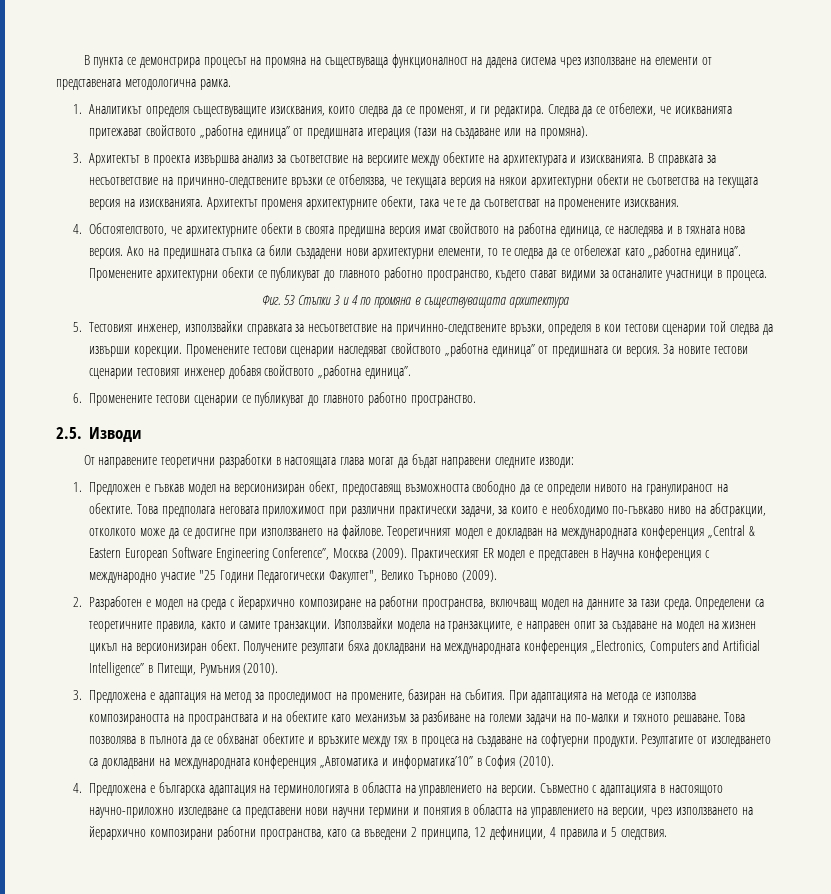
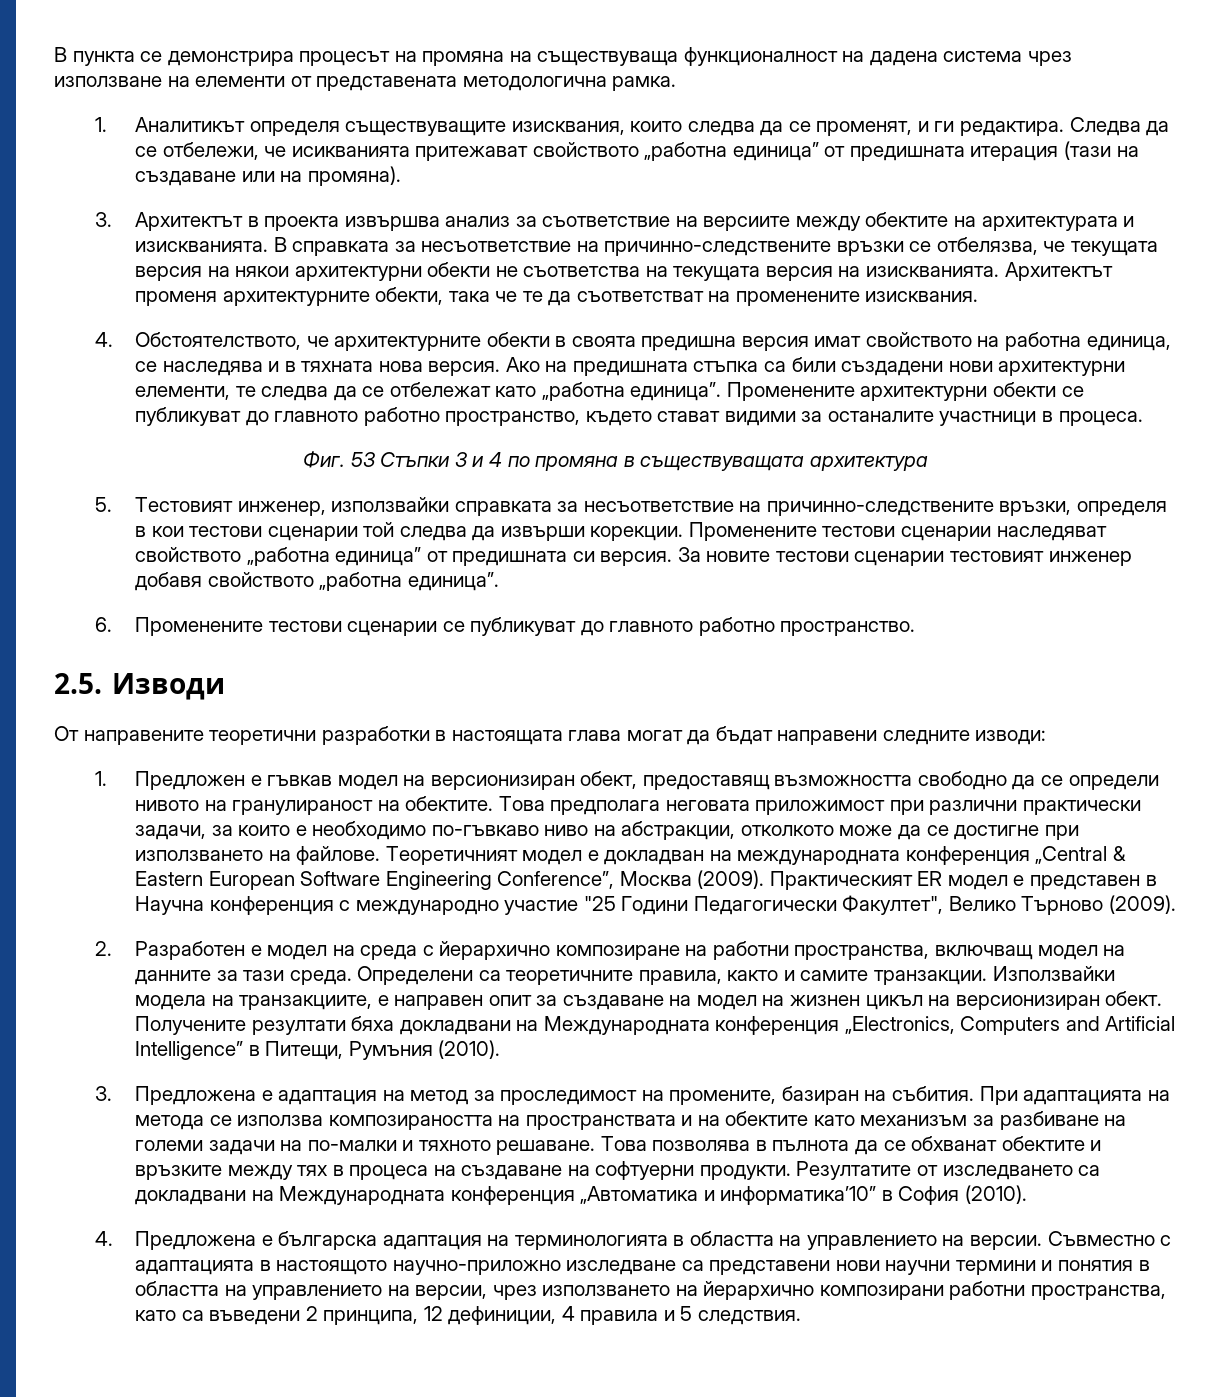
[487,248,498,256] то -> (231, 393) none
[444,643,521,654] международната -> [543,1016,710,1035] Международната
[173,758,250,769] международната -> [279,1186,446,1205] Международната

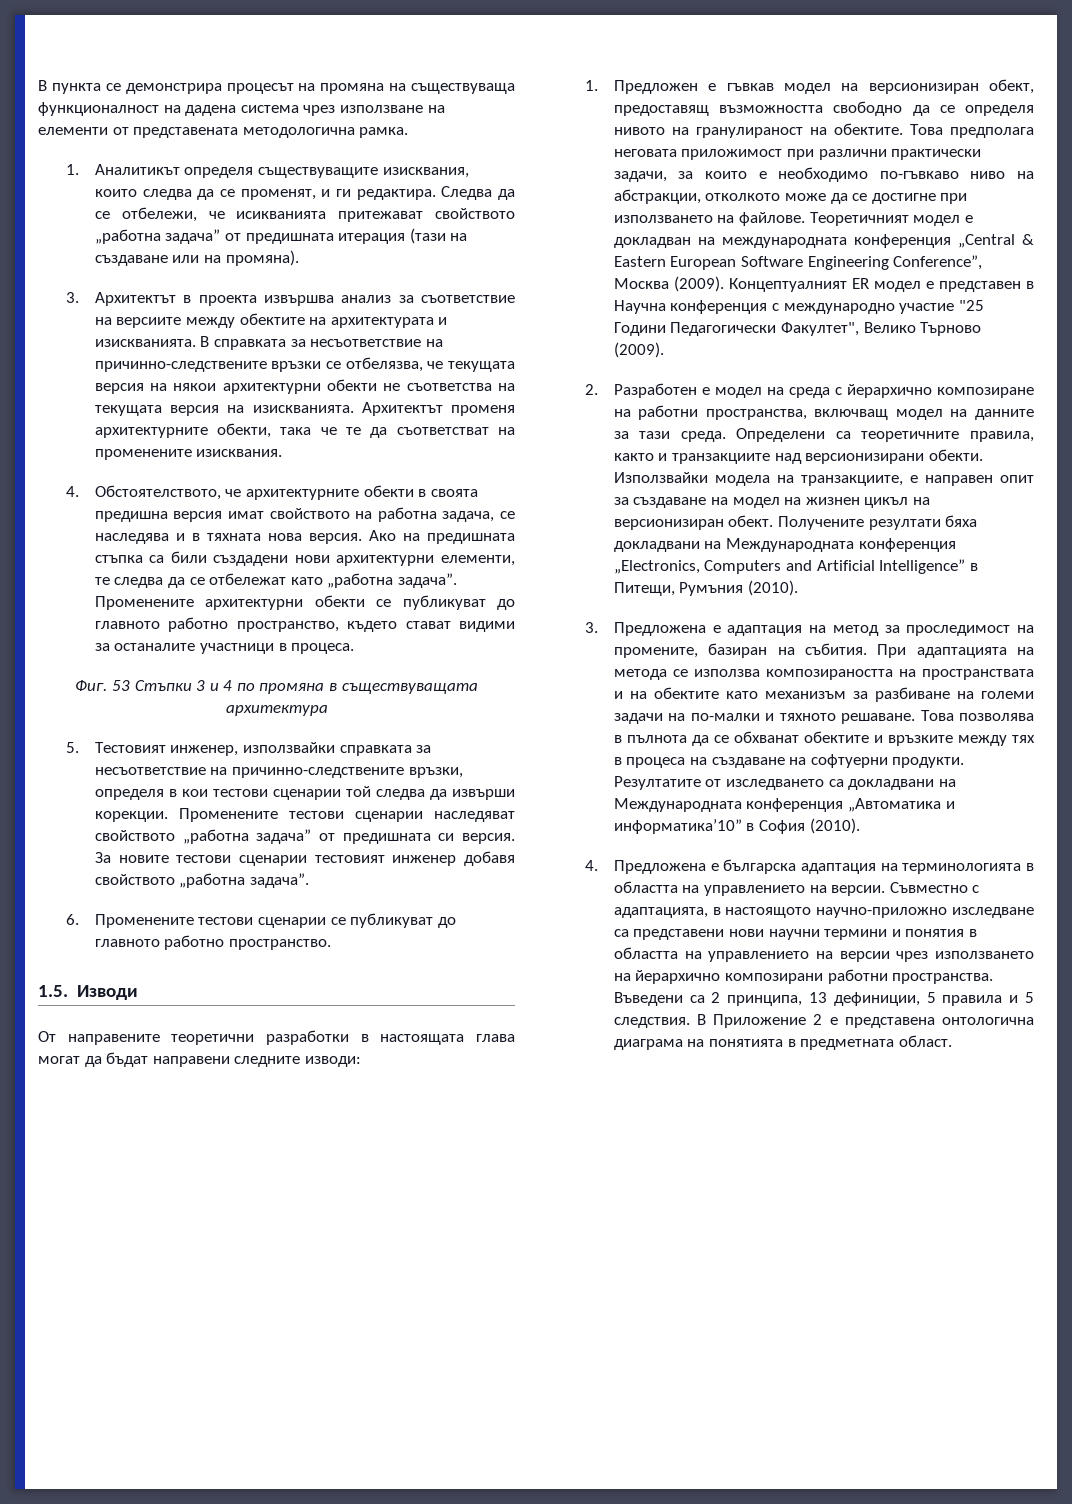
[732,142,819,161] единица” -> [165,229,221,244] задача”
[1086,336,1171,351] единица, -> [442,511,495,522] задача,
[630,382,722,401] единица”. -> [397,573,457,588] задача”.
[335,547,422,566] единица” -> [256,829,312,844] задача”
[407,572,499,591] единица”. -> [250,873,310,888] задача”.
[54,673,102,694] 2.5. -> [38,985,68,997] 1.5.
[1068,775,1159,790] определи -> [965,105,1034,116] определя
[769,871,913,890] Практическият -> [728,278,847,292] Концептуалният
[800,970,987,985] самите транзакции. -> [672,449,983,464] транзакциите над версионизирани обекти.
[135,1260,255,1275] адаптацията -> [613,907,708,918] адаптацията,
[415,1285,488,1300] версии, -> [839,951,890,962] версии
[1030,1285,1166,1300] [135,1306,801,1325] пространства, като са въведени 2 принципа, 12 дефиниции, 4 правила и 5 следствия. -> [892,973,994,984] [613,992,1034,1006] [613,1014,1034,1028] [613,1035,952,1050] пространства. Въведени са 2 принципа, 13 дефиниции, 5 правила и 5 следствия. В Приложение 2 е представена онтологична диаграма на понятията в предметната област.

